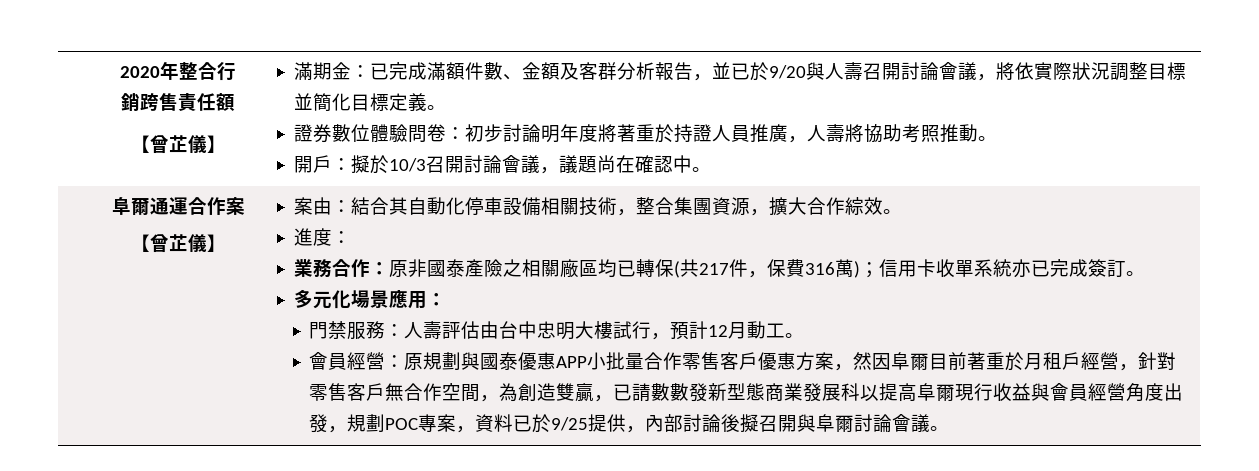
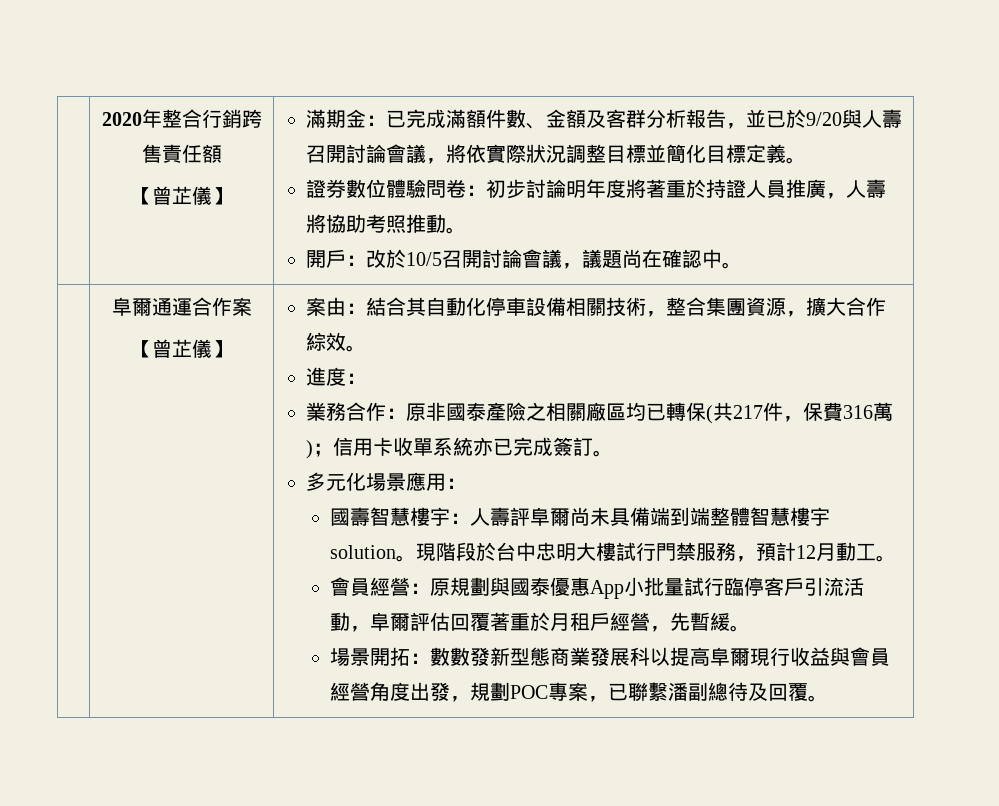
[351,155,427,174] 擬於10/3 -> [366,249,443,268] 改於10/5
[309,321,500,340] 門禁服務：人壽評估由 -> [329,507,830,526] [329,542,496,562] 國壽智慧樓宇：人壽評阜爾尚未具備端到端整體智慧樓宇solution。現階段於
(652, 330) none -> [655,542,736,561] 門禁服務
[556,352,968,371] APP小批量合作零售客戶優惠方案，然因阜爾目前 -> [589,577,864,599] [329,612,490,632] App小批量試行臨停客戶引流活動，阜爾評估回覆
[1138,352,1177,370] [309,383,652,402] 針對零售客戶無合作空間，為創造雙贏，已請 -> [669,612,750,632] [329,647,430,666] 先暫緩。 // 場景開拓：
[475,414,931,433] 資料已於9/25提供，內部討論後擬召開與阜爾討論會議 -> [607,682,808,701] 已聯繫潘副總待及回覆

